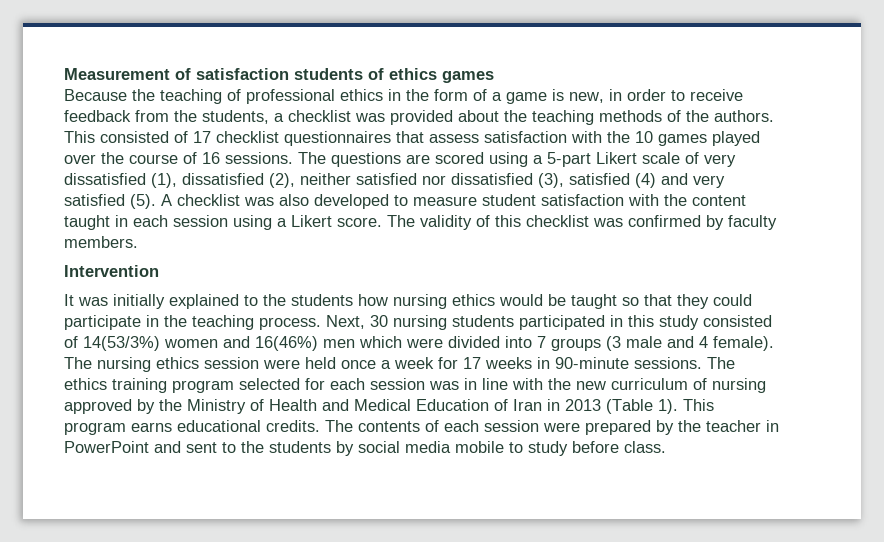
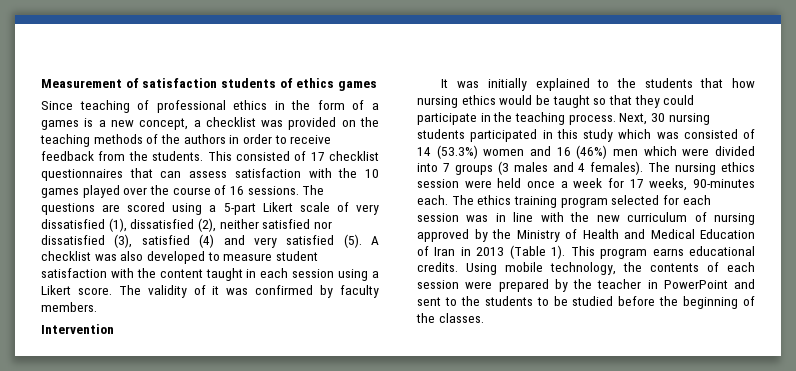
[64,89,155,101] Because the -> [41,101,73,110] Since
[506,89,604,104] game is new, -> [41,117,380,130] [40,134,226,147] games is a new concept, a checklist was provided on the teaching methods of the authors
[202,110,774,125] students, a checklist was provided about the teaching methods of the authors. -> [152,151,204,161] students.
(424, 137) none -> [160,171,182,178] can
[495,215,589,227] this checklist -> [212,286,220,295] it
(353, 300) none -> [700,78,724,88] that
[703,315,772,327] [64,336,318,351] consisted of 14(53/3%) women and 16(46%) -> [618,129,755,139] [417,145,608,159] which was consisted of 14 (53.3%) women and 16 (46%)
[626,336,662,348] male -> [513,162,548,172] males
[713,336,774,351] female). -> [590,161,644,175] females).
[485,357,702,369] weeks in 90-minute sessions. -> [649,178,755,191] [417,195,448,205] weeks, 90-minutes each.
[325,420,353,432] The -> [466,262,642,275] Using mobile technology, the
[336,441,666,456] by social media mobile to study before class. -> [536,296,755,309] [416,313,484,323] to be studied before the beginning of the classes.

